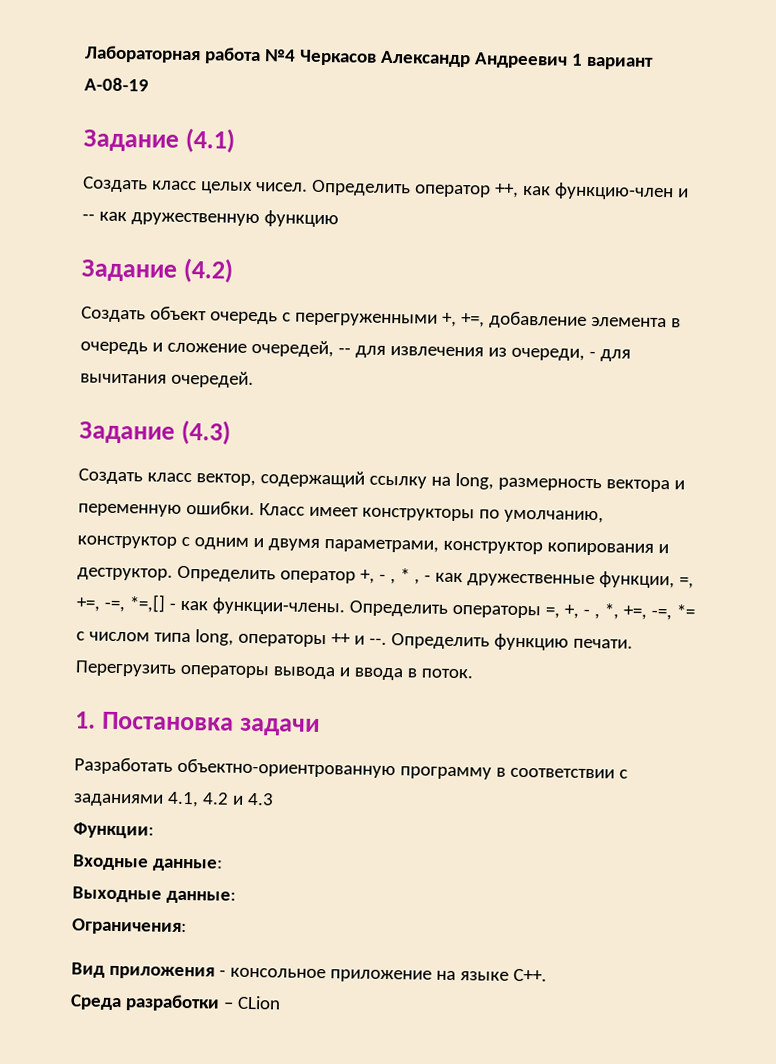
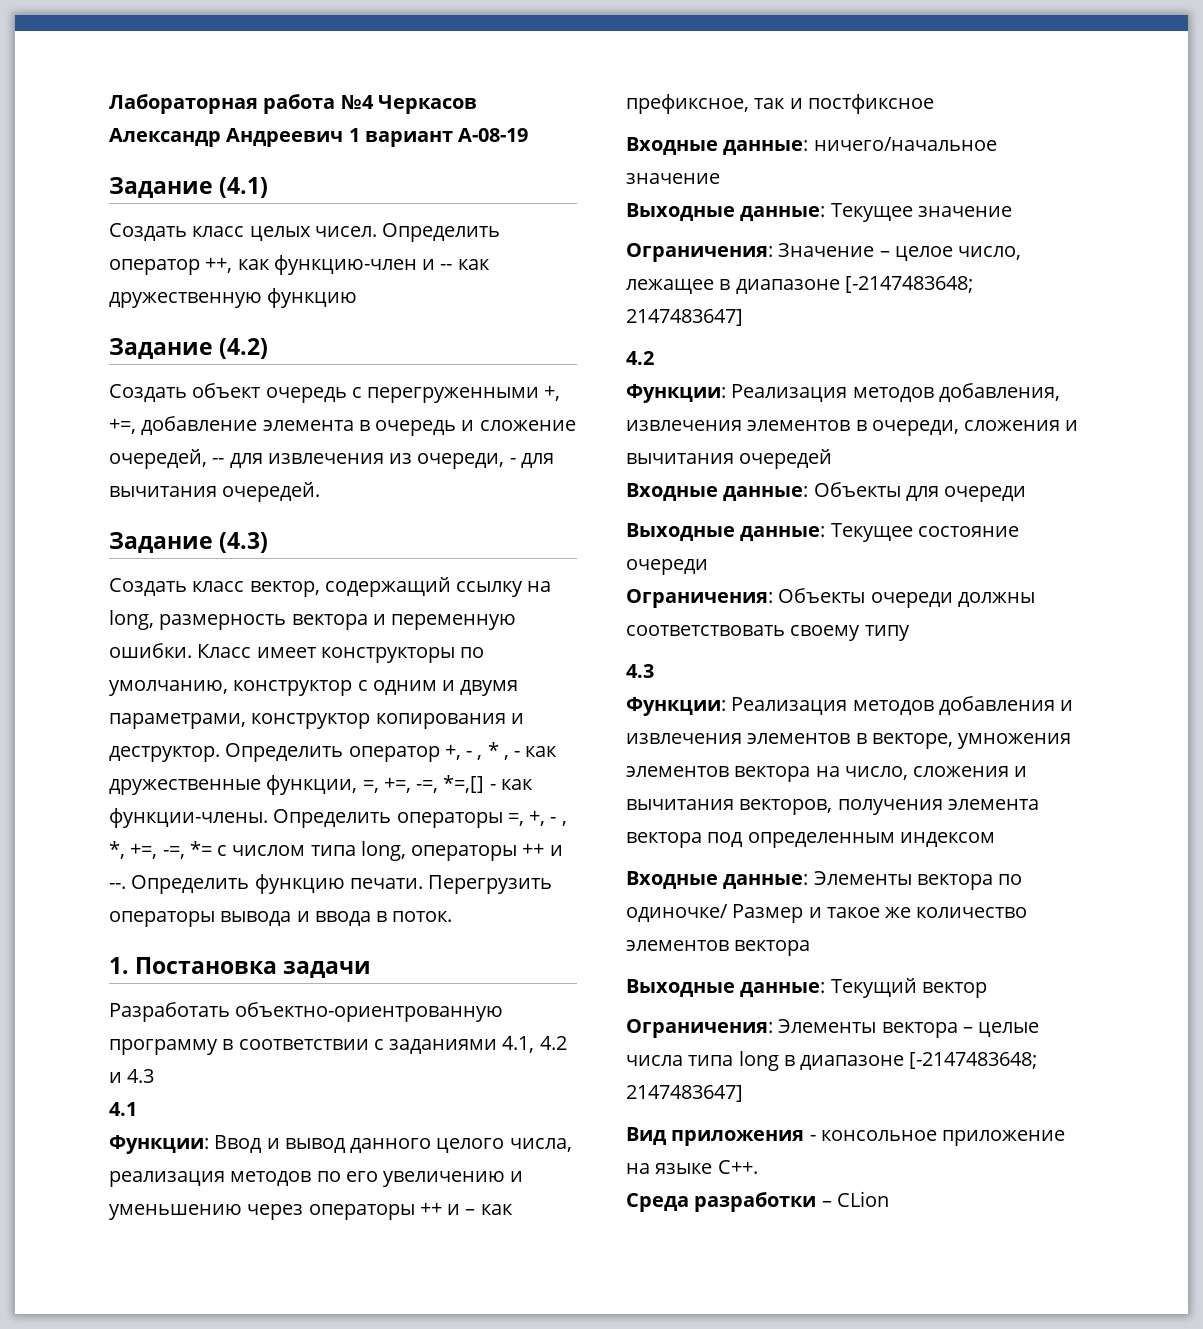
[73,822,154,839] [72,854,223,872] [72,886,236,904] [72,918,187,936] // Функции: // Входные данные: // Выходные данные: // Ограничения: -> [109,1102,137,1116] [109,1135,572,1154] [109,1171,524,1187] [109,1202,513,1220] [626,94,934,114] [626,137,997,155] [626,173,720,184] [626,203,1012,222] [626,243,1022,262] [626,276,973,294] [626,309,743,326] [626,351,654,365] [626,383,1060,403] [626,420,1079,436] [626,449,833,469] [626,482,1027,502] [626,523,1019,542] [626,559,708,575] [626,588,1035,608] [626,625,910,641] [626,664,654,678] [626,696,1074,716] [626,733,1072,749] [626,766,1028,782] [626,799,1039,815] [626,832,995,848] [626,871,1023,890] [626,904,1028,923] [626,940,811,956] [626,978,987,998] [626,1019,1040,1038] [626,1051,1038,1071] [626,1085,743,1102] // 4.1 // Функции: Ввод и вывод данного целого числа, реализация методов по его увеличению и уменьшению через операторы ++ и – как префиксное, так и постфиксное // Входные данные: ничего/начальное значение // Выходные данные: Текущее значение // Ограничения: Значение – целое число, лежащее в диапазоне [-2147483648; 2147483647] // 4.2 // Функции: Реализация методов добавления, извлечения элементов в очереди, сложения и вычитания очередей // Входные данные: Объекты для очереди // Выходные данные: Текущее состояние очереди // Ограничения: Объекты очереди должны соответствовать своему типу // 4.3 // Функции: Реализация методов добавления и извлечения элементов в векторе, умножения элементов вектора на число, сложения и вычитания векторов, получения элемента вектора под определенным индексом // Входные данные: Элементы вектора по одиночке/ Размер и такое же количество элементов вектора // Выходные данные: Текущий вектор // Ограничения: Элементы вектора – целые числа типа long в диапазоне [-2147483648; 2147483647]

